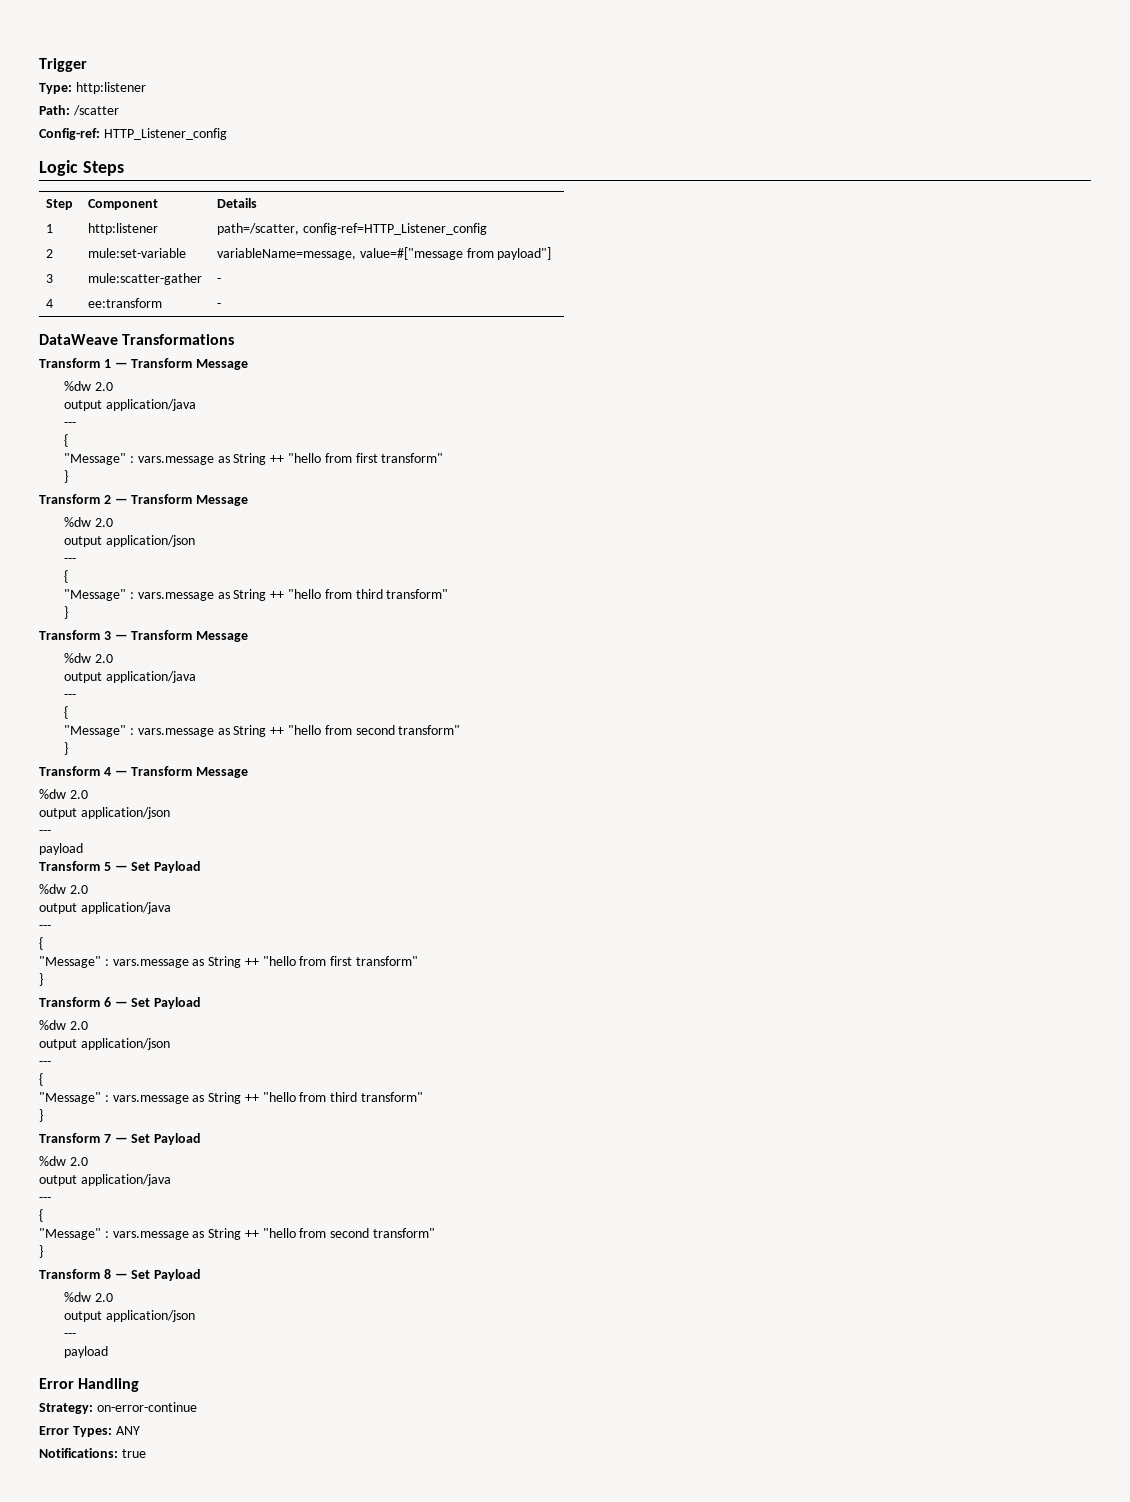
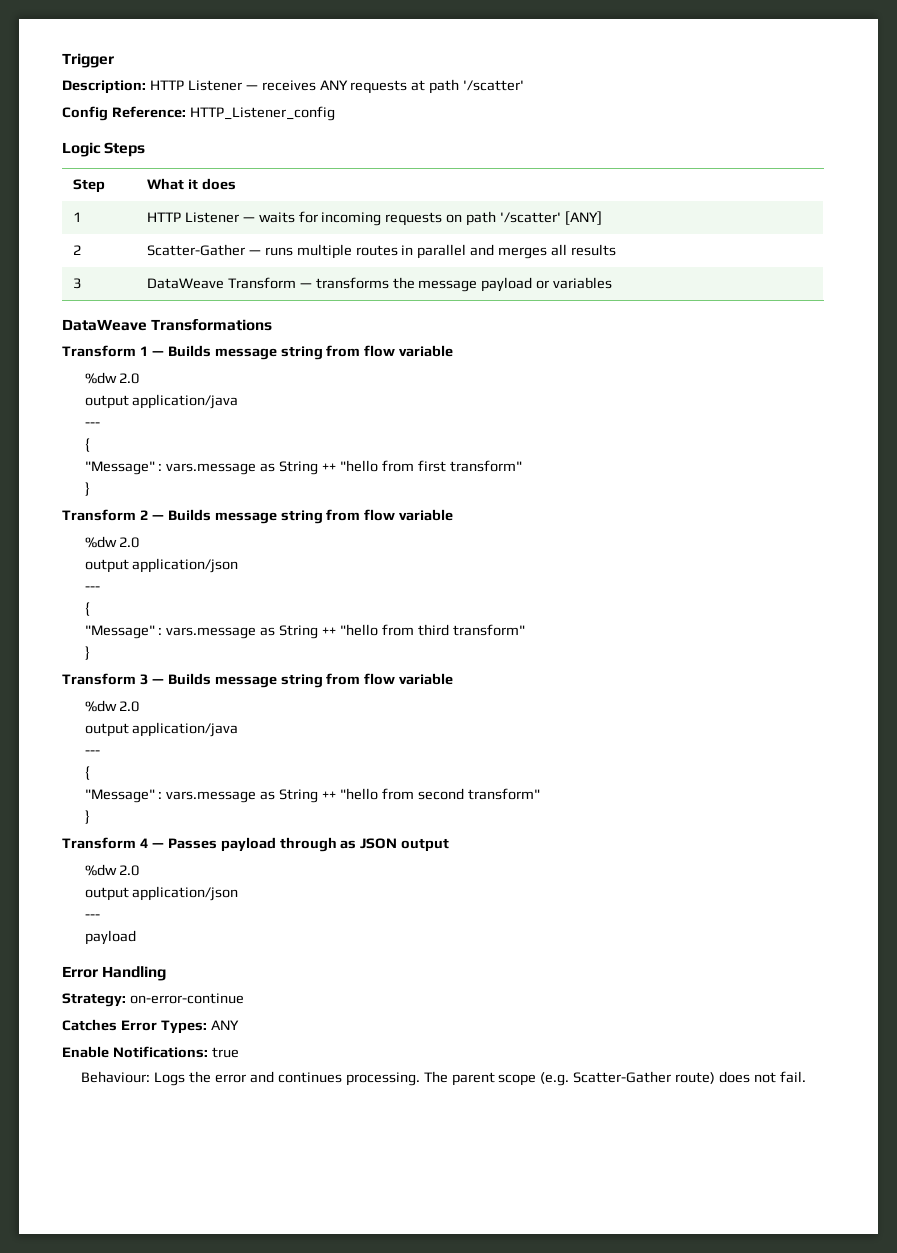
[39,82,146,94] [39,105,119,116] [39,128,227,140] [39,160,124,176] [46,199,74,210] [88,199,159,210] [217,198,258,208] [46,224,54,233] [88,223,159,235] [217,223,487,235] [46,249,54,258] [88,248,187,258] [217,247,552,260] [46,274,54,283] [88,273,203,285] [217,278,222,283] [46,299,54,308] [88,298,163,308] [217,303,222,308] Type: http:listener // Path: /scatter // Config-ref: HTTP_Listener_config // Logic Steps // Step | Component | Details // 1 | http:listener | path=/scatter, config-ref=HTTP_Listener_config // 2 | mule:set-variable | variableName=message, value=#["message from payload"] // 3 | mule:scatter-gather | - // 4 | ee:transform | - -> [62,79,525,94] [62,106,335,121] [62,142,146,157] [72,179,105,193] [146,178,236,190] [72,212,81,222] [146,211,603,226] [72,245,81,255] [146,244,617,259] [72,278,81,289] [146,277,613,292] Description: HTTP Listener — receives ANY requests at path '/scatter' // Config Reference: HTTP_Listener_config // Logic Steps // Step | What it does // 1 | HTTP Listener — waits for incoming requests on path '/scatter' [ANY] // 2 | Scatter-Gather — runs multiple routes in parallel and merges all results // 3 | DataWeave Transform — transforms the message payload or variables
[131,358,249,370] Transform Message -> [167,345,454,360] Builds message string from flow variable
[131,494,249,506] Transform Message -> [167,509,454,524] Builds message string from flow variable
[131,630,249,642] Transform Message -> [167,673,454,688] Builds message string from flow variable
[131,766,249,778] [39,789,88,799] [39,807,170,819] [39,830,51,835] [39,843,83,855] [39,861,202,873] [39,884,88,894] [39,902,171,914] [39,925,51,930] [39,937,43,950] [39,956,419,968] [39,973,43,986] [39,997,202,1009] [39,1020,88,1030] [39,1038,170,1050] [39,1061,51,1066] [39,1073,43,1086] [39,1092,424,1104] [39,1109,43,1122] [39,1133,202,1145] [39,1156,88,1166] [39,1174,171,1186] [39,1197,51,1202] [39,1209,43,1222] [39,1228,436,1240] [39,1245,43,1258] [39,1269,202,1281] Transform Message // %dw 2.0 // output application/json // --- // payload // Transform 5 — Set Payload // %dw 2.0 // output application/java // --- // { // "Message" : vars.message as String ++ "hello from first transform" // } // Transform 6 — Set Payload // %dw 2.0 // output application/json // --- // { // "Message" : vars.message as String ++ "hello from third transform" // } // Transform 7 — Set Payload // %dw 2.0 // output application/java // --- // { // "Message" : vars.message as String ++ "hello from second transform" // } // Transform 8 — Set Payload -> [167,837,450,852] Passes payload through as JSON output
(197, 1407) none -> [62,1019,117,1031] Catches
(140, 1430) none -> [62,1046,109,1058] Enable
(146, 1453) none -> [81,1071,806,1086] // Behaviour: Logs the error and continues processing. The parent scope (e.g. Scatter-Gather route) does not fail.

